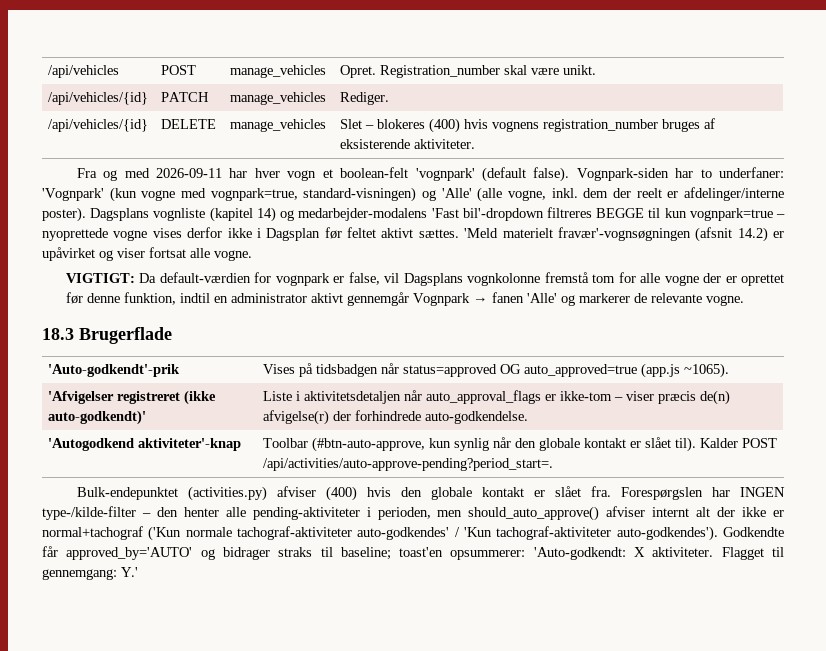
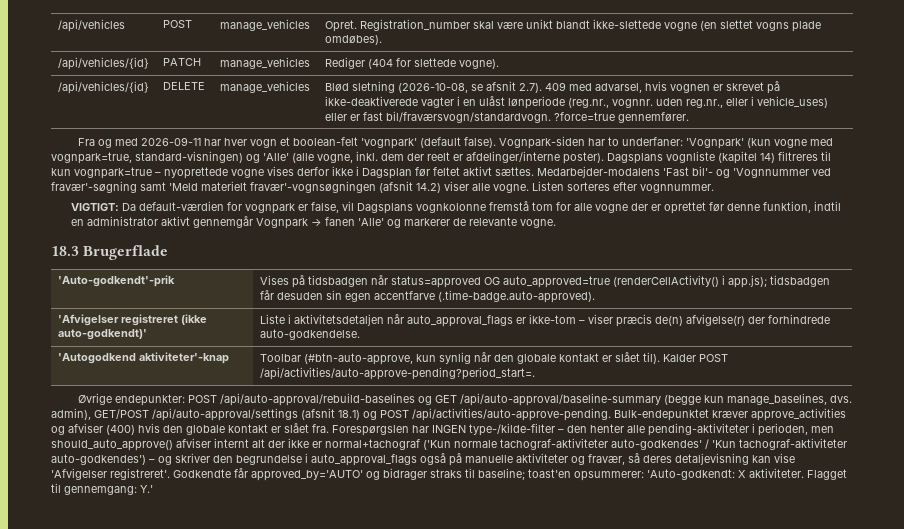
[563,65,597,75] [48,92,149,105] [161,92,210,102] [230,92,327,105] [340,92,390,105] [48,119,149,132] [161,119,217,129] [230,119,327,132] [340,118,716,133] [340,139,476,149] unikt. // /api/vehicles/{id} | PATCH | manage_vehicles | Rediger. // /api/vehicles/{id} | DELETE | manage_vehicles | Slet – blokeres (400) hvis vognens registration_number bruges af eksisterende aktiviteter. -> [525,19,821,32] [324,35,382,45] [57,57,149,70] [162,58,201,66] [219,57,310,69] [324,57,499,69] [57,81,149,94] [162,82,205,90] [219,81,310,93] [324,81,780,94] [324,96,828,109] [324,111,689,123] unikt blandt ikke-slettede vogne (en slettet vogns plade omdøbes). // /api/vehicles/{id} | PATCH | manage_vehicles | Rediger (404 for slettede vogne). // /api/vehicles/{id} | DELETE | manage_vehicles | Blød sletning (2026-10-08, se afsnit 2.7). 409 med advarsel, hvis vognen er skrevet på ikke-deaktiverede vagter i en ulåst lønperiode (reg.nr., vognnr. uden reg.nr., eller i vehicle_uses) eller er fast bil/fraværsvogn/standardvogn. ?force=true gennemfører.
[280,207,645,221] og medarbejder-modalens 'Fast bil'-dropdown filtreres BEGGE -> [778,151,818,161] filtreres
(459, 233) none -> [537,166,831,178] [51,181,166,193] Medarbejder-modalens 'Fast bil'- og 'Vognnummer ved fravær'-søgning samt
[773,231,784,238] [42,247,252,261] er upåvirket og viser fortsat alle vogne. -> [444,181,714,193] viser alle vogne. Listen sorteres efter vognnummer.
[641,363,730,378] (app.js ~1065). -> [612,275,830,288] [259,290,595,303] (renderCellActivity() i app.js); tidsbadgen får desuden sin egen accentfarve (.time-badge.auto-approved).
[76,486,267,501] Bulk-endepunktet (activities.py) -> [77,393,852,406] [51,408,846,421] [51,426,65,435] Øvrige endepunkter: POST /api/auto-approval/rebuild-baselines og GET /api/auto-approval/baseline-summary (begge kun manage_baselines, dvs. admin), GET/POST /api/auto-approval/settings (afsnit 18.1) og POST /api/activities/auto-approve-pending. Bulk-endepunktet kræver approve_activities og
[616,526,718,541] auto-godkendes'). -> [51,453,795,466] [51,468,170,480] auto-godkendes') – og skriver den begrundelse i auto_approval_flags også på manuelle aktiviteter og fravær, så deres detaljevisning kan vise 'Afvigelser registreret'.

